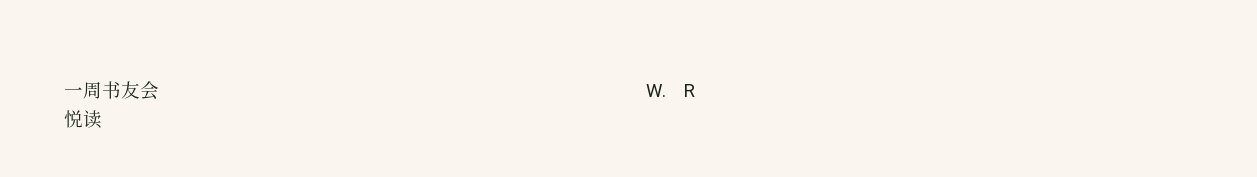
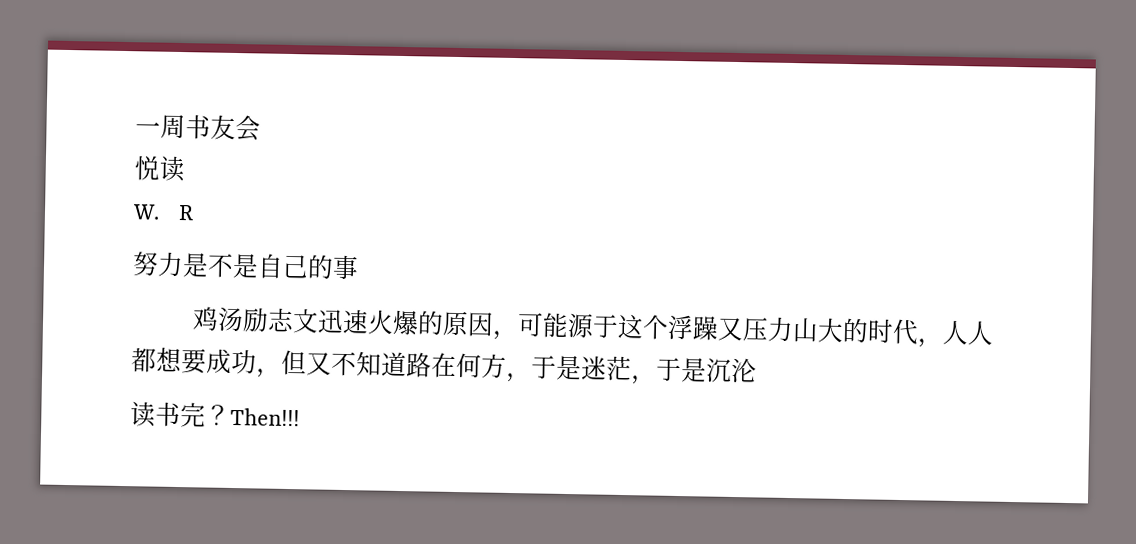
(695, 90) none -> [132,251,359,280] [192,306,995,348] [131,347,757,385] [130,401,300,428] // 努力是不是自己的事 // 鸡汤励志文迅速火爆的原因，可能源于这个浮躁又压力山大的时代，人人都想要成功，但又不知道路在何方，于是迷茫，于是沉沦 // 读书完？Then!!!

